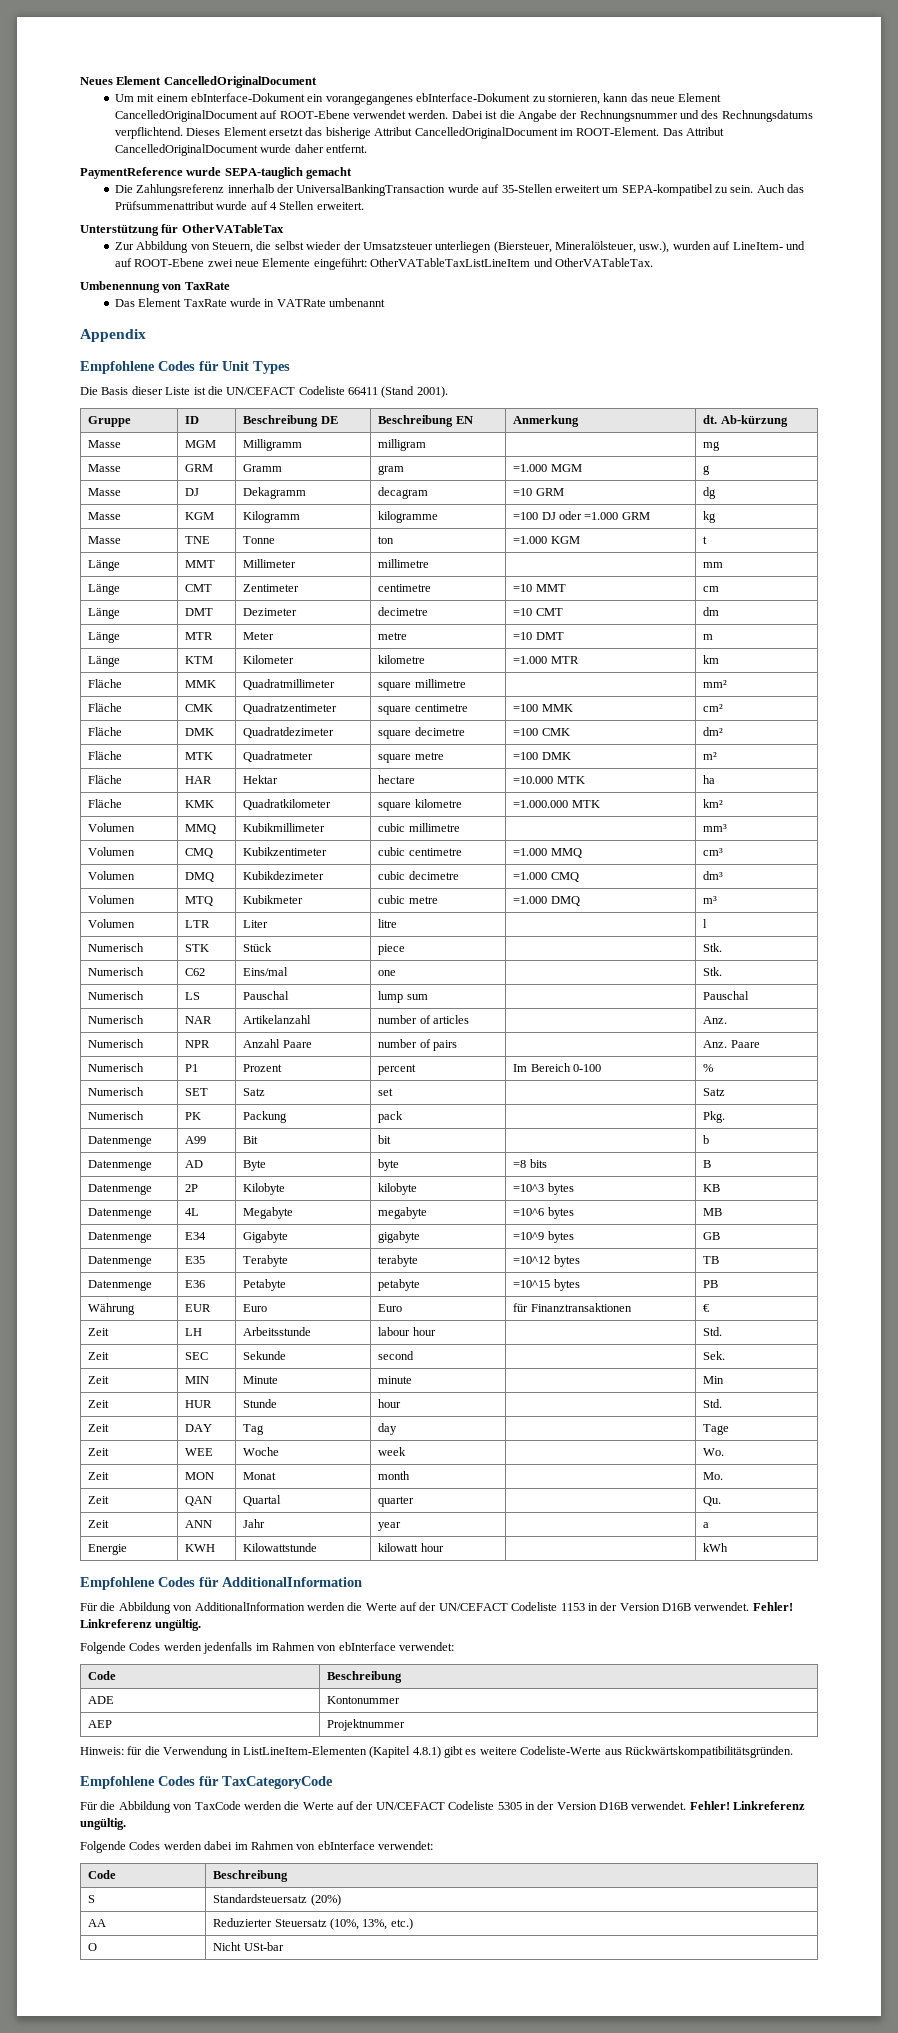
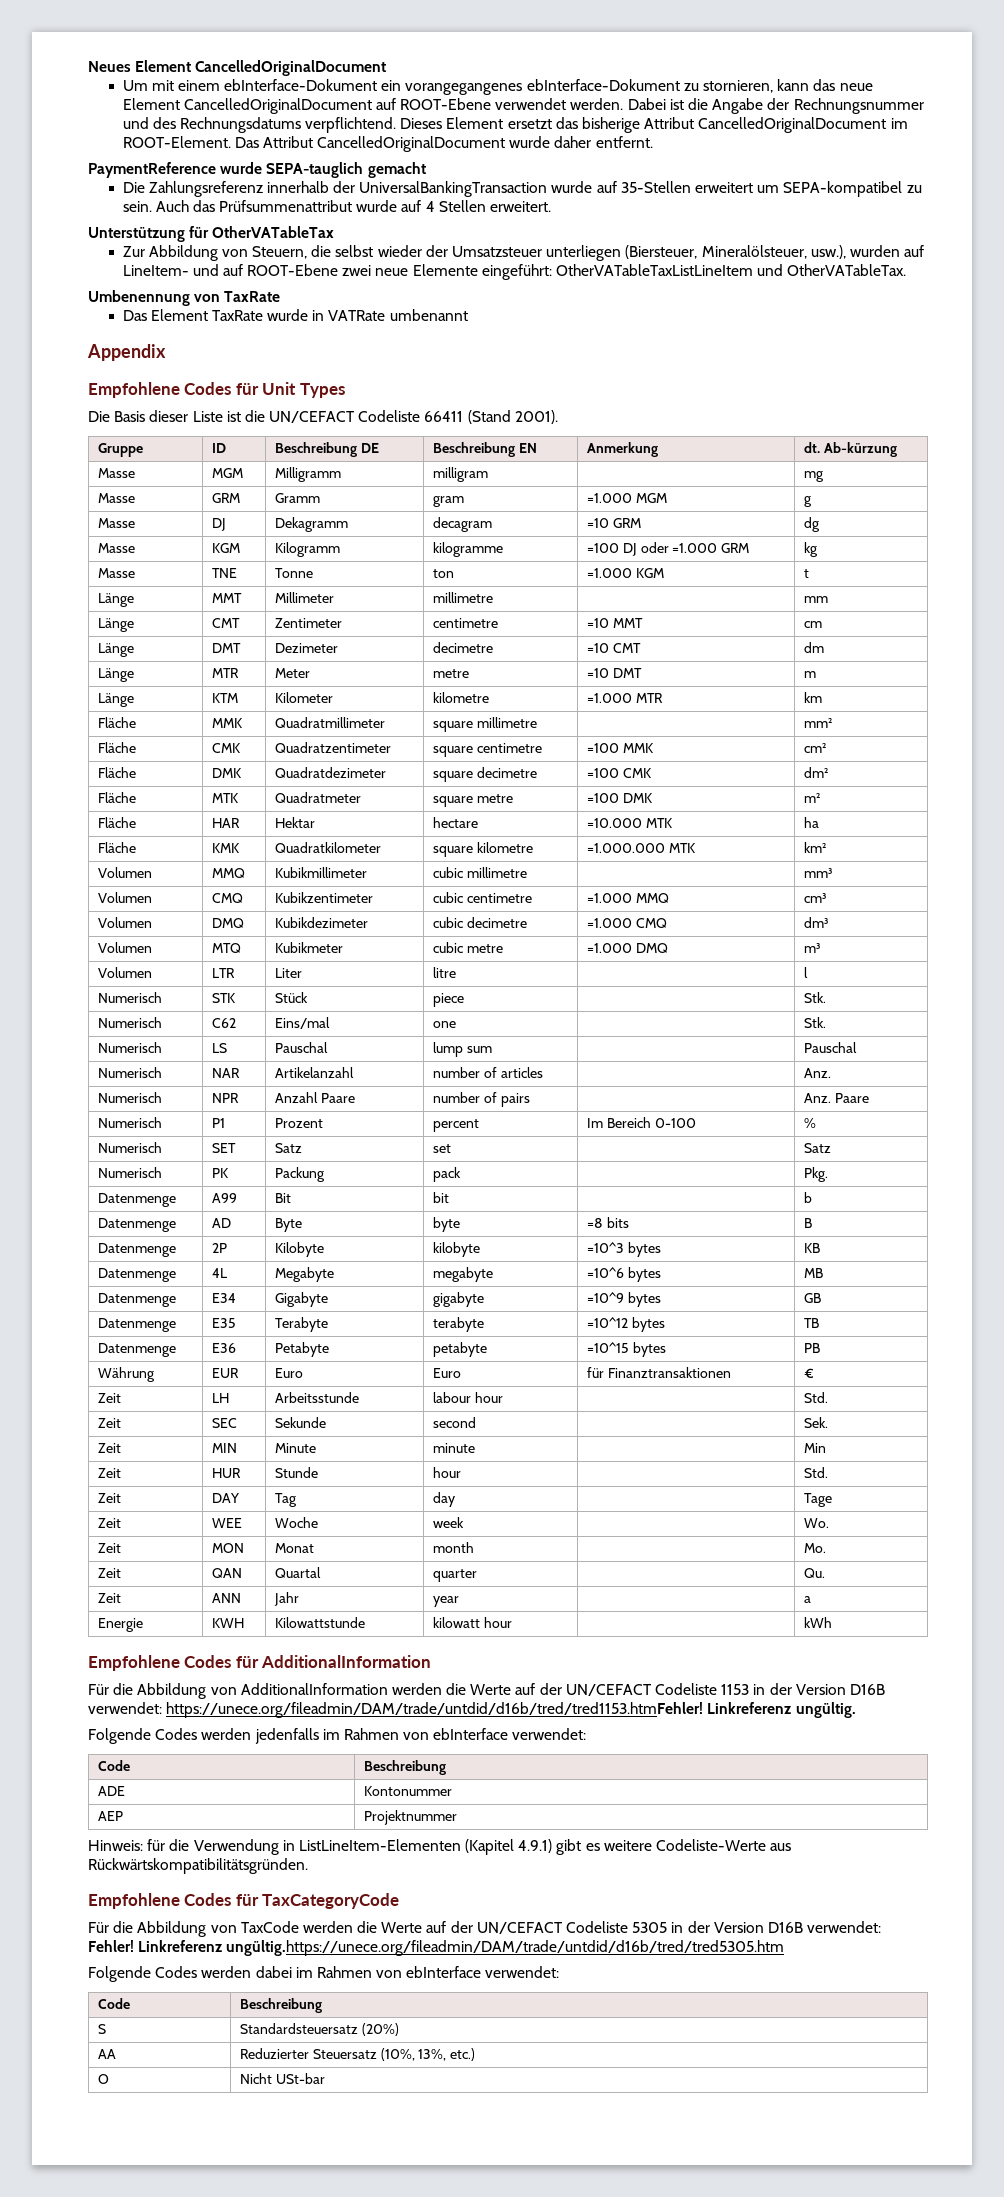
[694,1602,793,1611] verwendet. Fehler! -> [88,1702,704,1718] verwendet: https://unece.org/fileadmin/DAM/trade/untdid/d16b/tred/tred1153.htmFehler!
[412,1746,441,1758] 4.8.1) -> [518,1839,553,1853] 4.9.1)
[631,1801,806,1810] [80,1818,126,1830] verwendet. Fehler! Linkreferenz ungültig. -> [807,1921,882,1933] [88,1940,785,1956] verwendet: Fehler! Linkreferenz ungültig.https://unece.org/fileadmin/DAM/trade/untdid/d16b/tred/tred5305.htm

